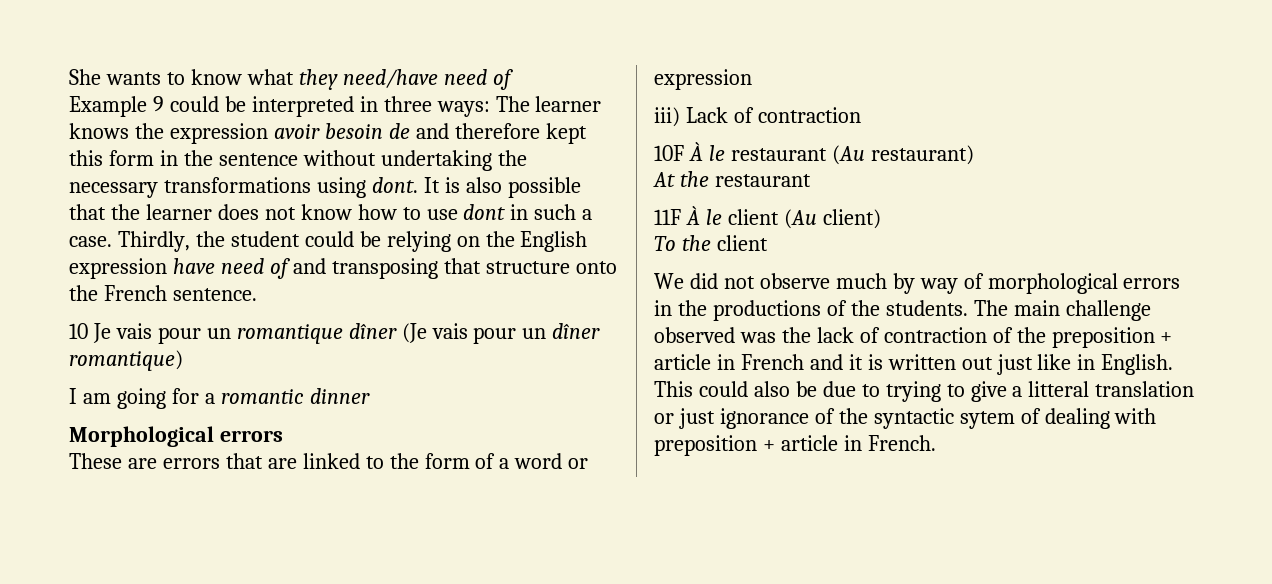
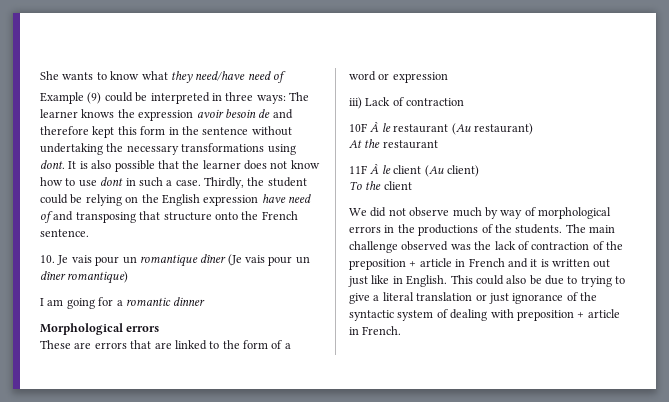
[152,96,164,112] 9 -> [87,92,102,104] (9)
[69,323,88,339] 10 -> [40,255,55,263] 10.
[1028,381,1090,397] litteral -> [382,292,414,301] literal
[959,411,1015,429] sytem -> [397,310,434,321] system

